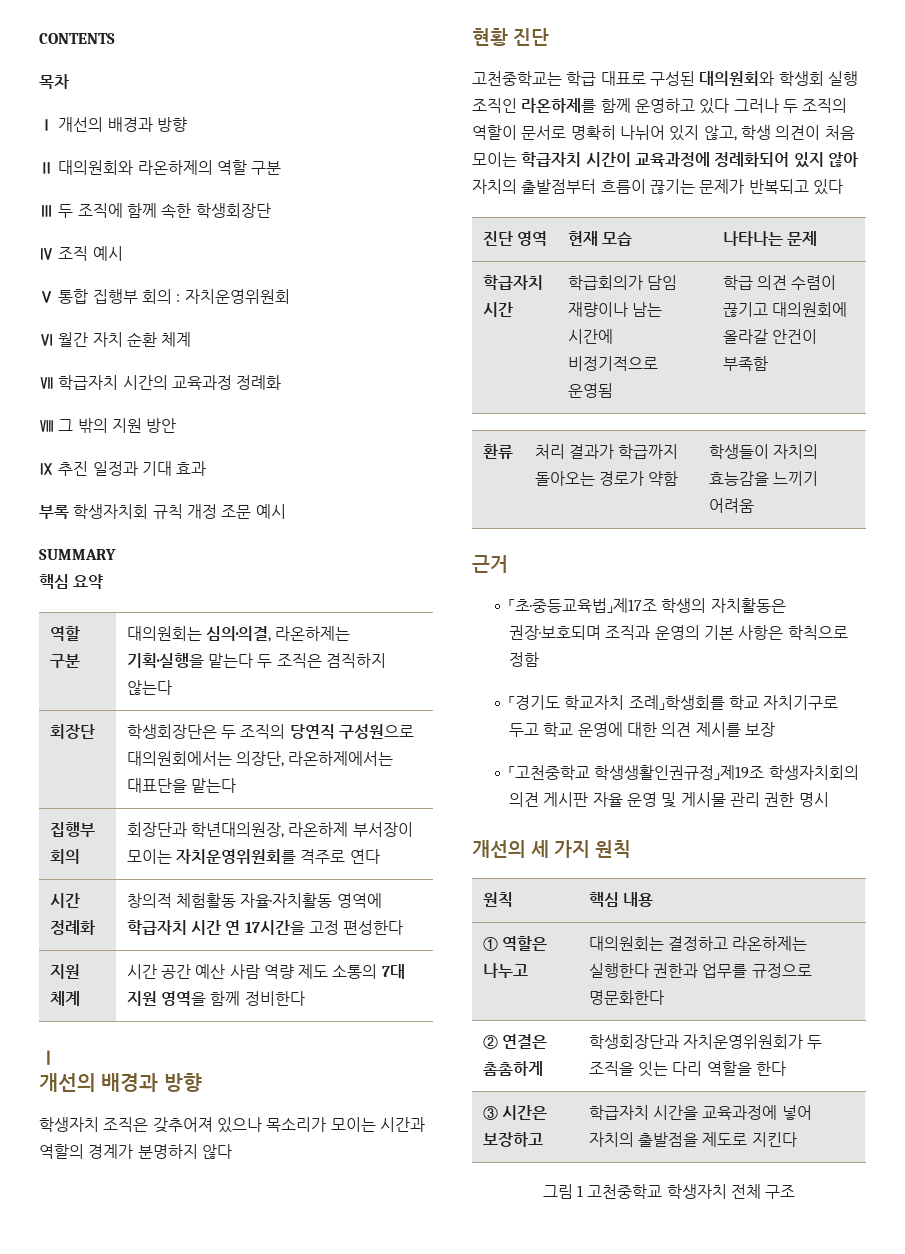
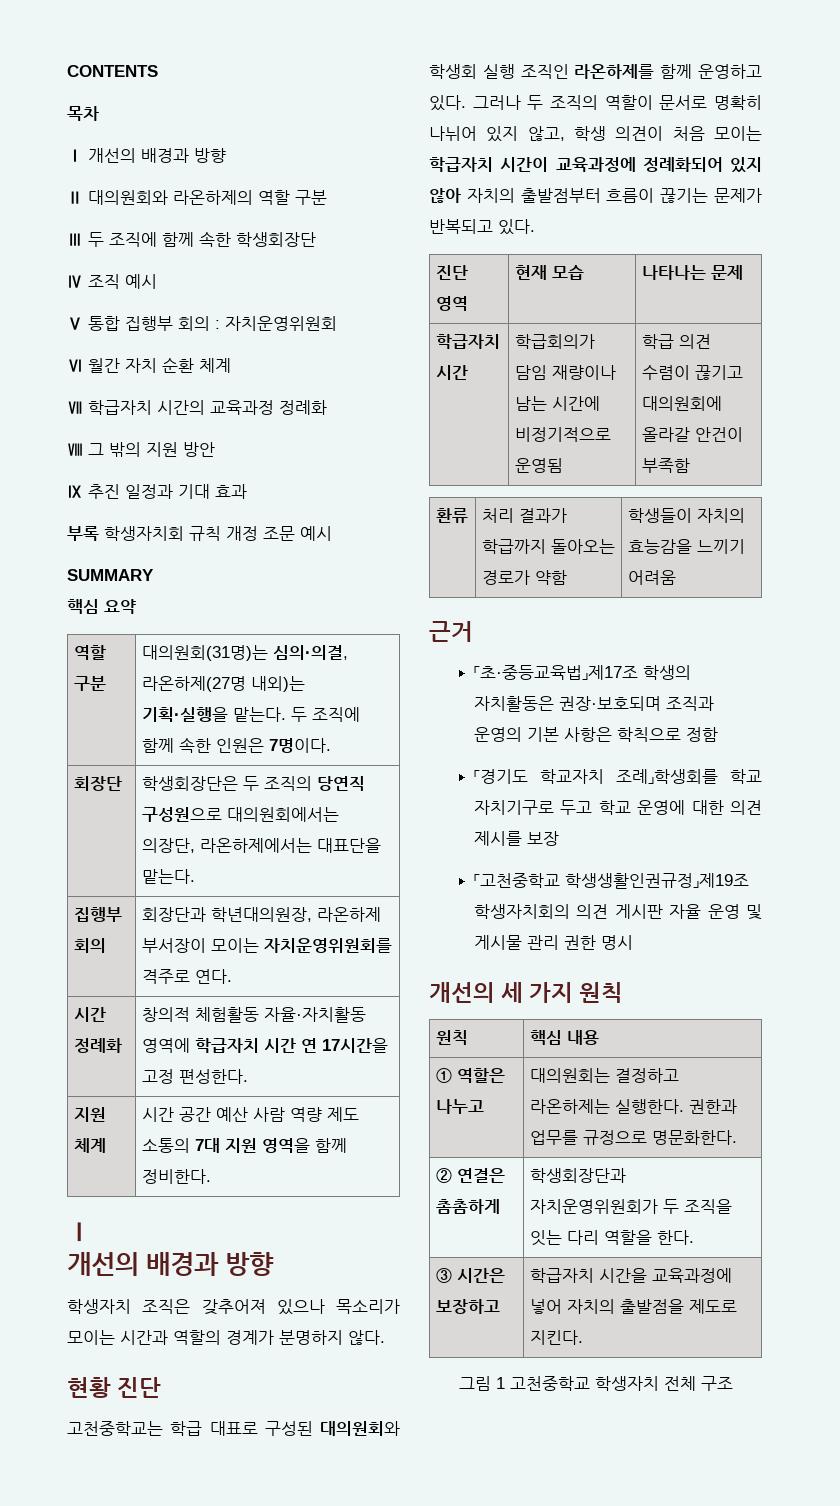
[126,626,351,642] [126,653,386,668] [126,680,172,695] 대의원회는 심의·의결, 라온하제는 기획·실행을 맡는다 두 조직은 겸직하지 않는다 -> [141,645,348,661] [141,676,305,692] [141,707,360,722] [141,737,331,753] 대의원회(31명)는 심의·의결, 라온하제(27명 내외)는 기획·실행을 맡는다. 두 조직에 함께 속한 인원은 7명이다.
[190,778,236,793] 맡는다 -> [141,869,195,884] 맡는다.
[349,849,380,864] 연다 -> [194,969,232,984] 연다.
[343,920,404,935] 편성한다 -> [178,1069,248,1084] 편성한다.
[244,991,305,1006] 정비한다 -> [141,1169,211,1184] 정비한다.
[201,1144,232,1159] 않다 -> [348,1330,385,1345] 않다.
[699,98,730,114] 있다 -> [429,95,466,111] 있다.
[812,179,843,195] 있다 -> [498,219,535,235] 있다.
[588,963,649,978] 실행한다 -> [614,1099,684,1114] 실행한다.
[588,990,664,1005] 명문화한다 -> [651,1130,737,1145] 명문화한다.
[755,1061,786,1076] 한다 -> [656,1230,694,1245] 한다.
[751,1132,797,1147] 지킨다 -> [529,1330,583,1345] 지킨다.

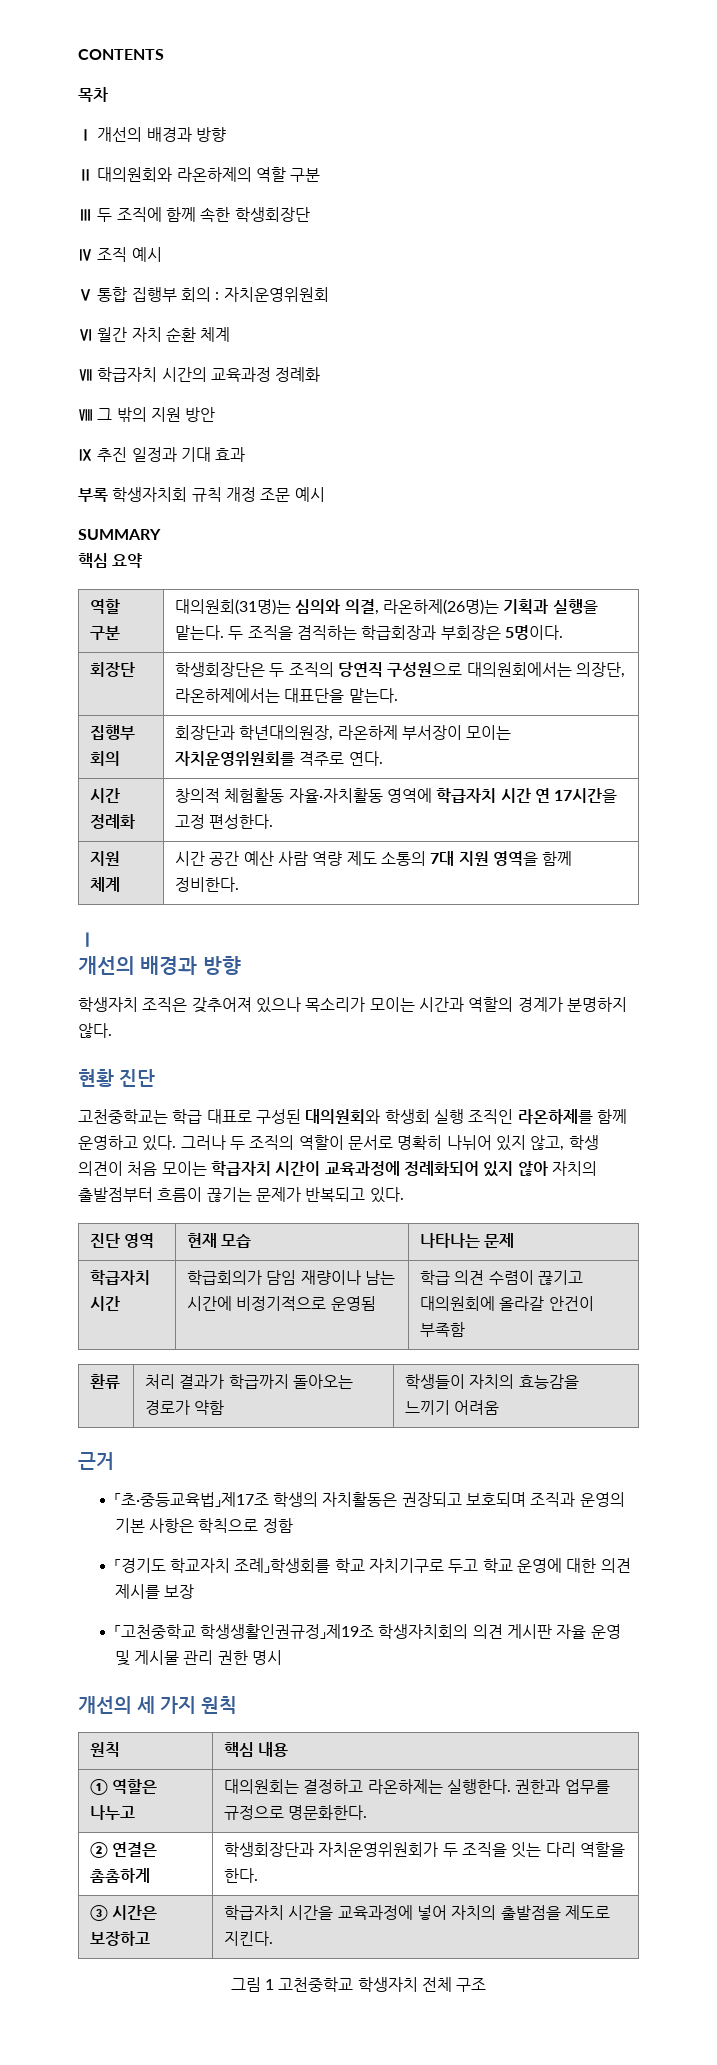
[272,645,348,660] [141,676,305,692] [141,707,360,722] [141,737,331,753] 심의·의결, 라온하제(27명 내외)는 기획·실행을 맡는다. 두 조직에 함께 속한 인원은 7명이다. -> [295,599,598,615] [175,625,563,640] 심의와 의결, 라온하제(26명)는 기획과 실행을 맡는다. 두 조직을 겸직하는 학급회장과 부회장은 5명이다.
[559,696,662,711] 권장·보호되며 -> [401,1492,527,1507] 권장되고 보호되며

